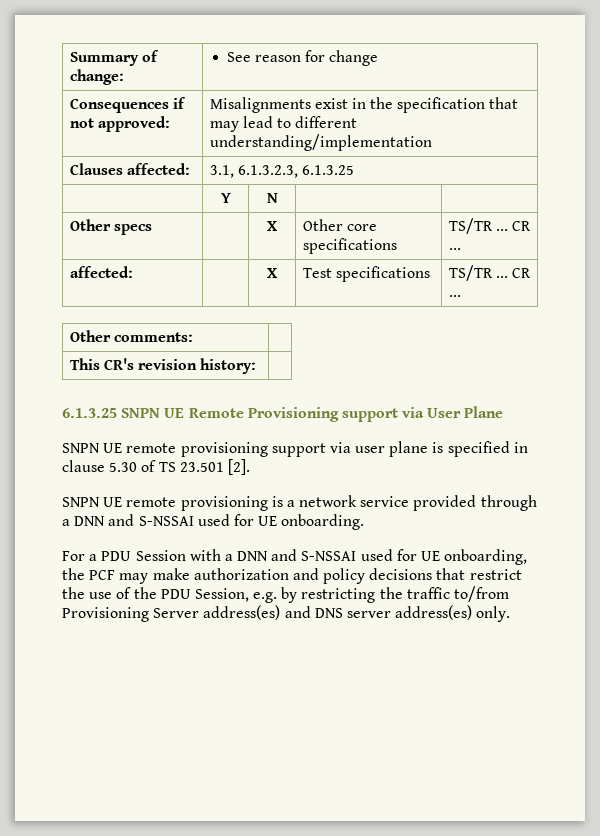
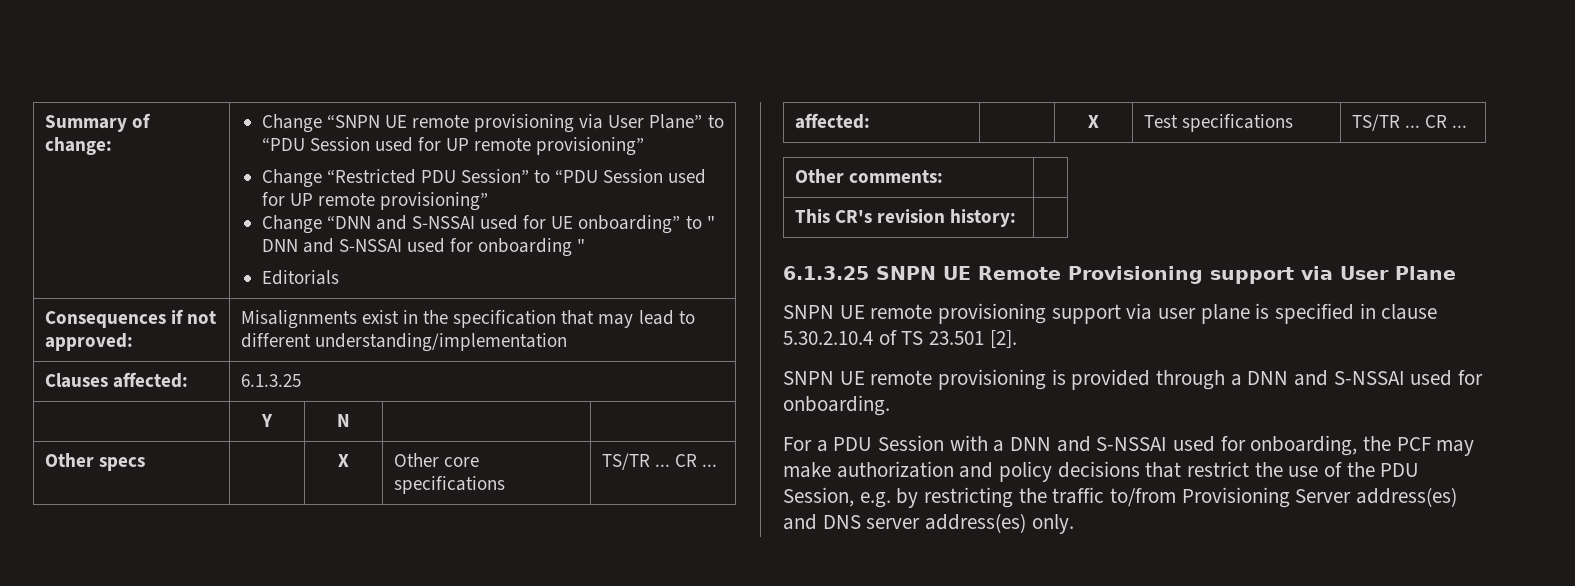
[226,50,379,66] See reason for change -> [261,114,724,133] [261,137,645,156] [261,169,707,188] [261,192,488,211] [261,215,715,234] [261,238,586,257] [261,270,339,285] Change “SNPN UE remote provisioning via User Plane” to “PDU Session used for UP remote provisioning” // Change “Restricted PDU Session” to “PDU Session used for UP remote provisioning” // Change “DNN and S-NSSAI used for UE onboarding” to " DNN and S-NSSAI used for onboarding " // Editorials
[209,165,298,178] 3.1, 6.1.3.2.3, -> (188, 380) none
[109,462,138,472] 5.30 -> [783,331,873,345] 5.30.2.10.4
[286,495,410,507] a network service -> (1066, 377) none
[258,516,278,526] UE -> (1484, 377) none
[421,551,441,561] UE -> (1246, 443) none

